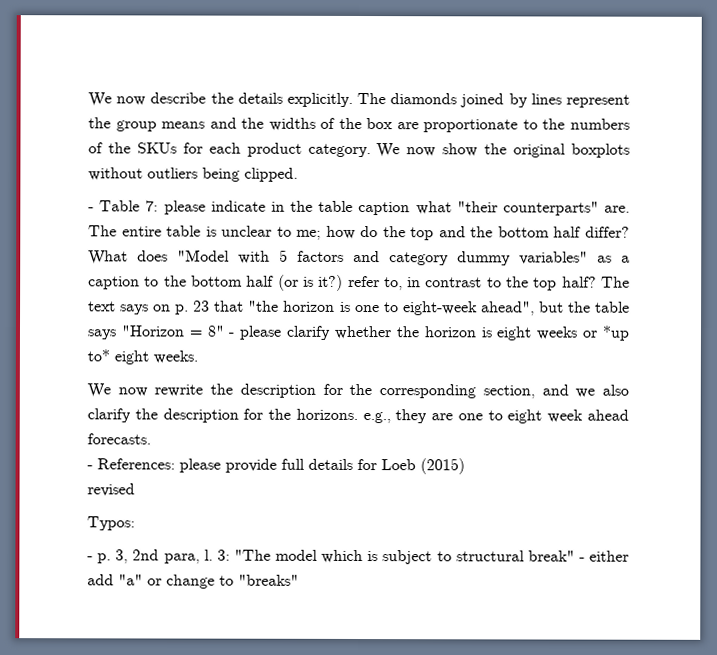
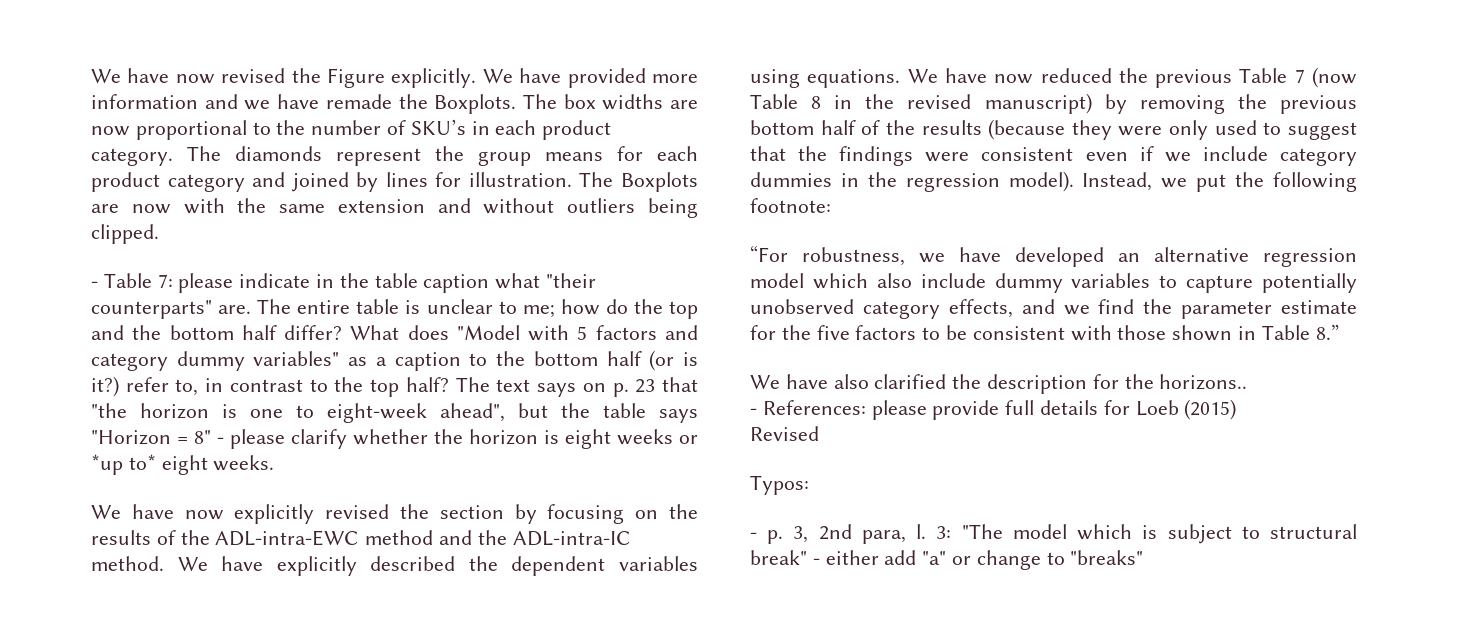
[88,92,630,108] [88,117,631,133] [88,142,631,158] We now describe the details explicitly. The diamonds joined by lines represent the group means and the widths of the box are proportionate to the numbers of the SKUs for each product category. We now show the original boxplots -> [91,68,698,88] [91,94,698,114] [91,119,612,140] [91,146,698,166] [91,172,698,192] [91,198,471,214] We have now revised the Figure explicitly. We have provided more information and we have remade the Boxplots. The box widths are now proportional to the number of SKU’s in each product category. The diamonds represent the group means for each product category and joined by lines for illustration. The Boxplots are now with the same extension and
[117,383,630,399] [87,408,629,424] [87,433,151,445] now rewrite the description for the corresponding section, and we also clarify the description for the horizons. e.g., they are one to eight week ahead forecasts. -> [131,504,698,524] [91,530,631,546] [91,556,698,576] [750,67,1357,88] [750,93,1357,114] [750,119,1357,140] [750,146,1357,166] [750,171,1357,192] [750,198,831,213] [750,245,1357,267] [750,273,1357,293] [750,299,1357,319] [750,324,1339,341] [750,374,1248,394] have now explicitly revised the section by focusing on the results of the ADL-intra-EWC method and the ADL-intra-IC method. We have explicitly described the dependent variables using equations. We have now reduced the previous Table 7 (now Table 8 in the revised manuscript) by removing the previous bottom half of the results (because they were only used to suggest that the findings were consistent even if we include category dummies in the regression model). Instead, we put the following footnote: // “For robustness, we have developed an alternative regression model which also include dummy variables to capture potentially unobserved category effects, and we find the parameter estimate for the five factors to be consistent with those shown in Table 8.” // We have also clarified the description for the horizons..
[87,483,135,497] revised -> [750,426,819,441] Revised

